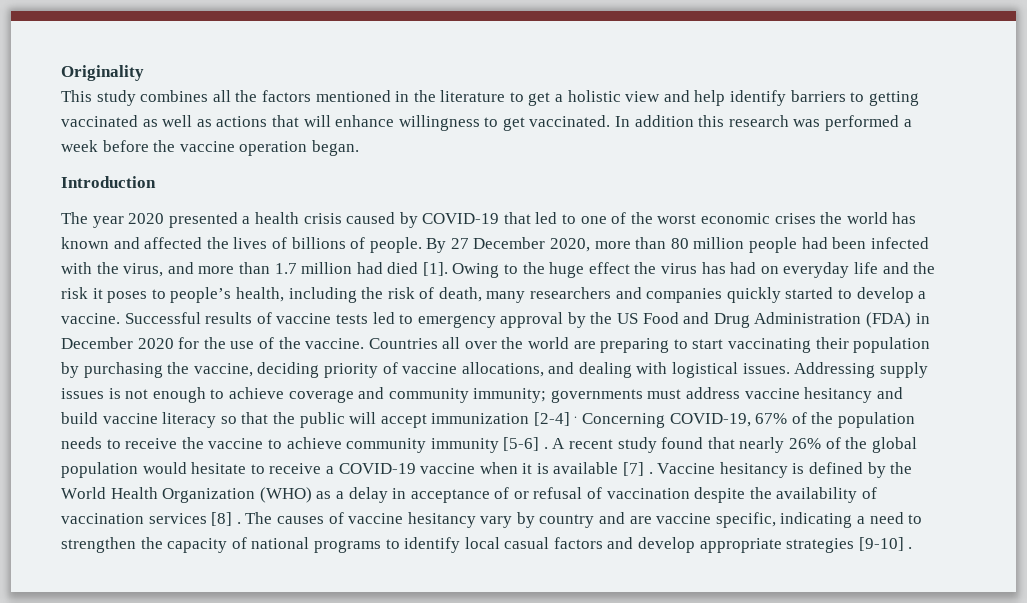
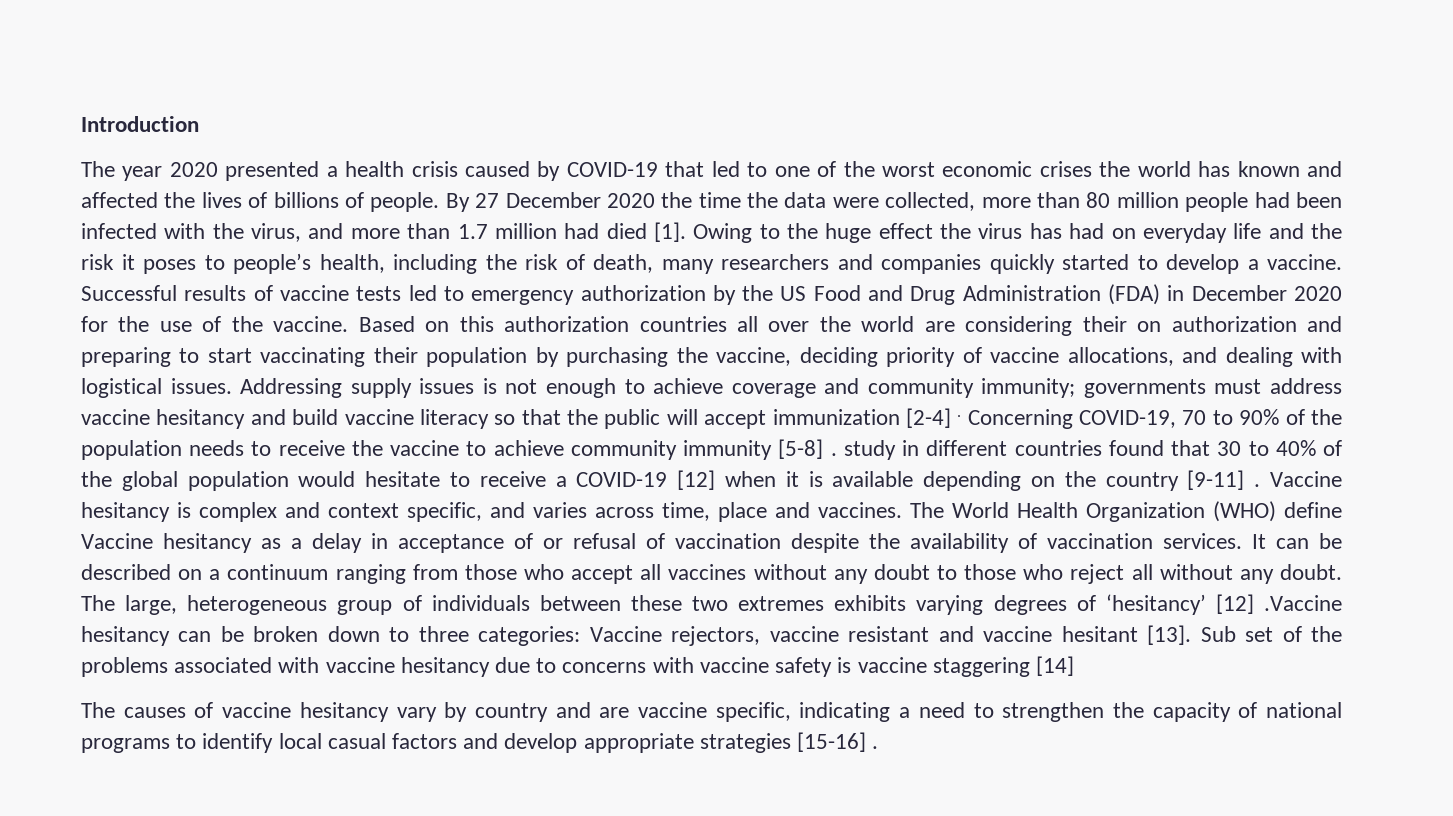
[61,65,144,81] [61,90,919,106] [61,115,912,131] [61,140,359,156] Originality // This study combines all the factors mentioned in the literature to get a holistic view and help identify barriers to getting vaccinated as well as actions that will enhance willingness to get vaccinated. In addition this research was performed a week before the vaccine operation began. // -> (81, 124) none
[550,238,591,252] 2020, -> [606,192,976,211] 2020 the time the data were collected,
[500,312,564,328] approval -> [580,285,706,301] authorization
[368,338,438,349] Countries -> [358,316,727,332] Based on this authorization countries
(596, 345) none -> [965,316,1343,336] considering their on authorization and
[755,413,788,424] 67% -> [1182,409,1280,425] 70 to 90%
[503,437,822,453] [5-6] . A recent study found that nearly 26% -> [778,439,1316,460] [5-8] . study in different countries found that 30 to 40%
[420,463,476,474] vaccine -> [677,470,716,490] [12]
[623,462,913,478] [7] . Vaccine hesitancy is defined by the -> [923,470,1342,491] [81,502,944,522] depending on the country [9-11] . Vaccine hesitancy is complex and context specific, and varies across time, place and vaccines. The
(312, 495) none -> [1284,502,1342,518] [81,533,252,553] define Vaccine hesitancy
[148,512,241,526] services [8] . -> [1163,533,1342,549] [81,564,1342,584] [81,594,1342,615] [81,625,1342,646] [81,656,1074,677] services. It can be described on a continuum ranging from those who accept all vaccines without any doubt to those who reject all without any doubt. The large, heterogeneous group of individuals between these two extremes exhibits varying degrees of ‘hesitancy’ [12] .Vaccine hesitancy can be broken down to three categories: Vaccine rejectors, vaccine resistant and vaccine hesitant [13]. Sub set of the problems associated with vaccine hesitancy due to concerns with vaccine safety is vaccine staggering [14] //
[858,537,904,551] [9-10] -> [797,732,867,752] [15-16]

